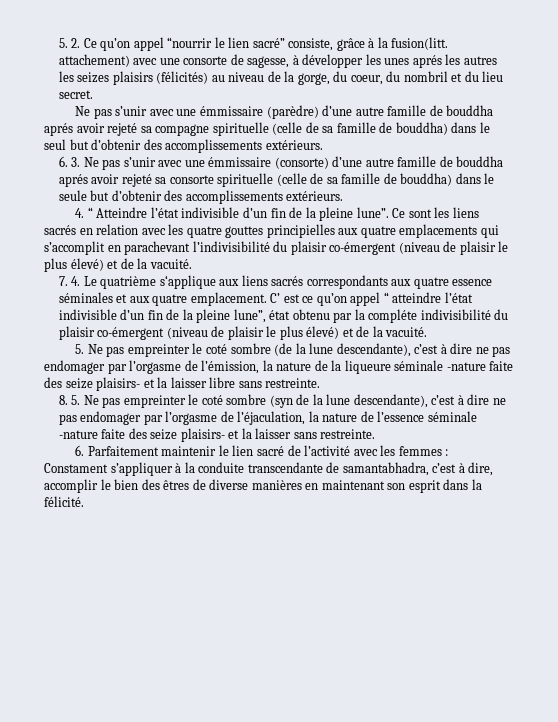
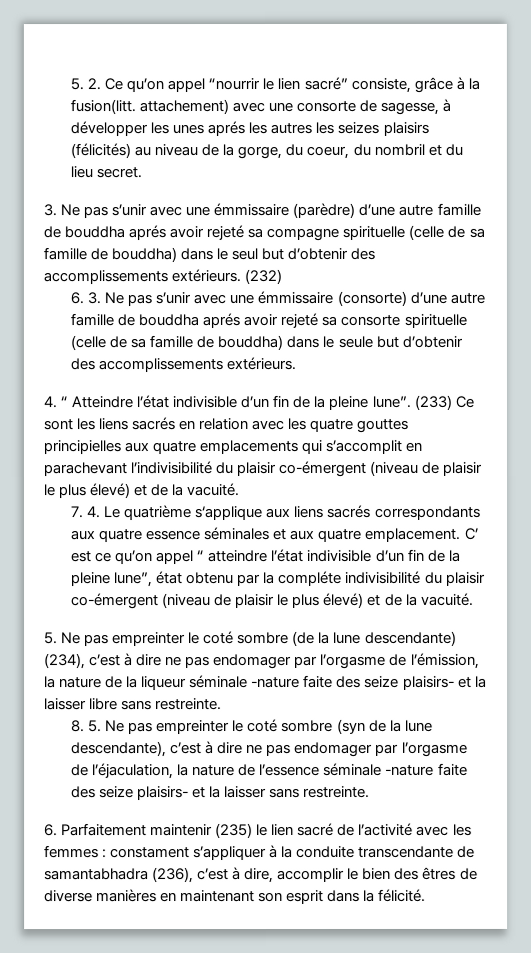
(93, 94) none -> [43,204,57,217] 3.
(323, 145) none -> [244,268,283,285] (232)
(389, 212) none -> [413,394,452,410] (233)
[336,343,411,357] descendante), -> [364,630,457,646] [44,653,86,670] descendante) (234),
[344,360,391,374] liqueure -> [141,676,188,691] liqueur
(217, 451) none -> [215,823,254,839] (235)
[44,463,108,473] Constament -> [110,847,191,859] constament
[342,462,429,476] samantabhadra, -> [44,867,195,884] samantabhadra (236),

